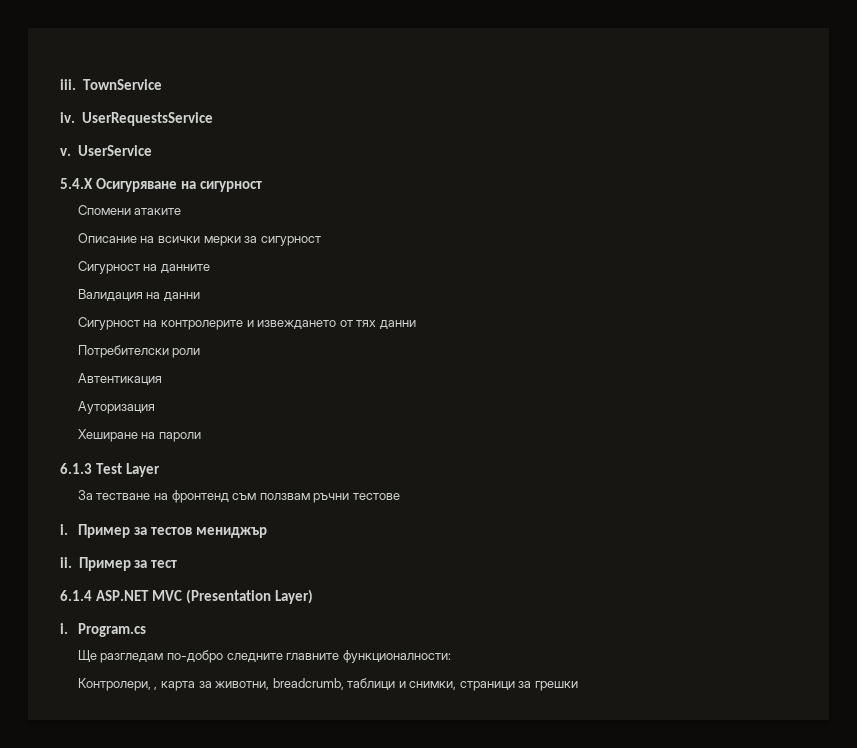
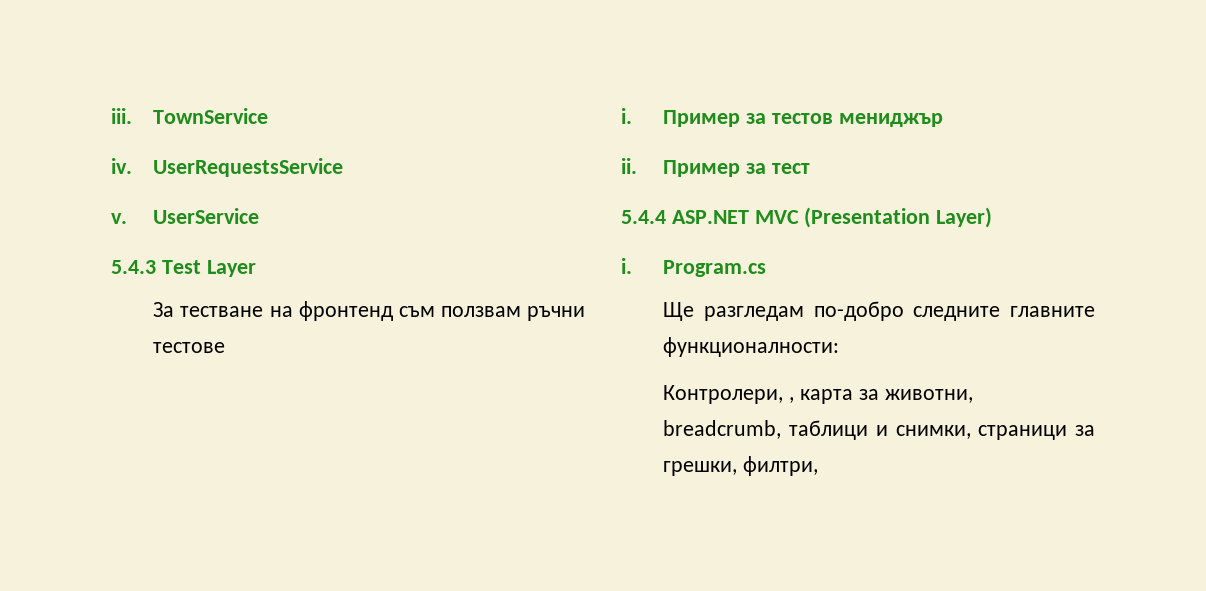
[60,178,262,192] [77,205,182,215] [77,233,321,246] [77,261,211,274] [77,289,201,302] [77,317,416,330] [77,345,201,358] [77,373,162,386] [77,401,155,414] [77,429,202,442] [60,463,92,474] 5.4.X Осигуряване на сигурност // Спомени атаките // Описание на всички мерки за сигурност // Сигурност на данните // Валидация на данни // Сигурност на контролерите и извеждането от тях данни // Потребителски роли // Автентикация // Ауторизация // Хеширане на пароли // 6.1.3 -> [111,260,156,274] 5.4.3
[60,590,92,601] 6.1.4 -> [621,210,666,224] 5.4.4
[534,681,578,691] грешки -> [663,456,819,476] грешки, филтри,

